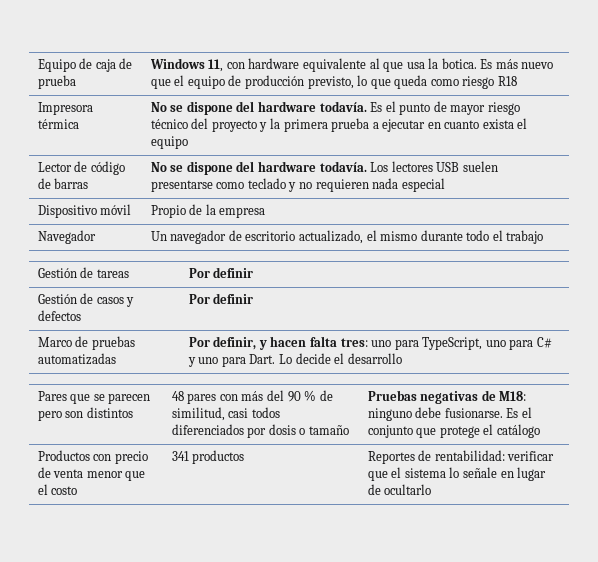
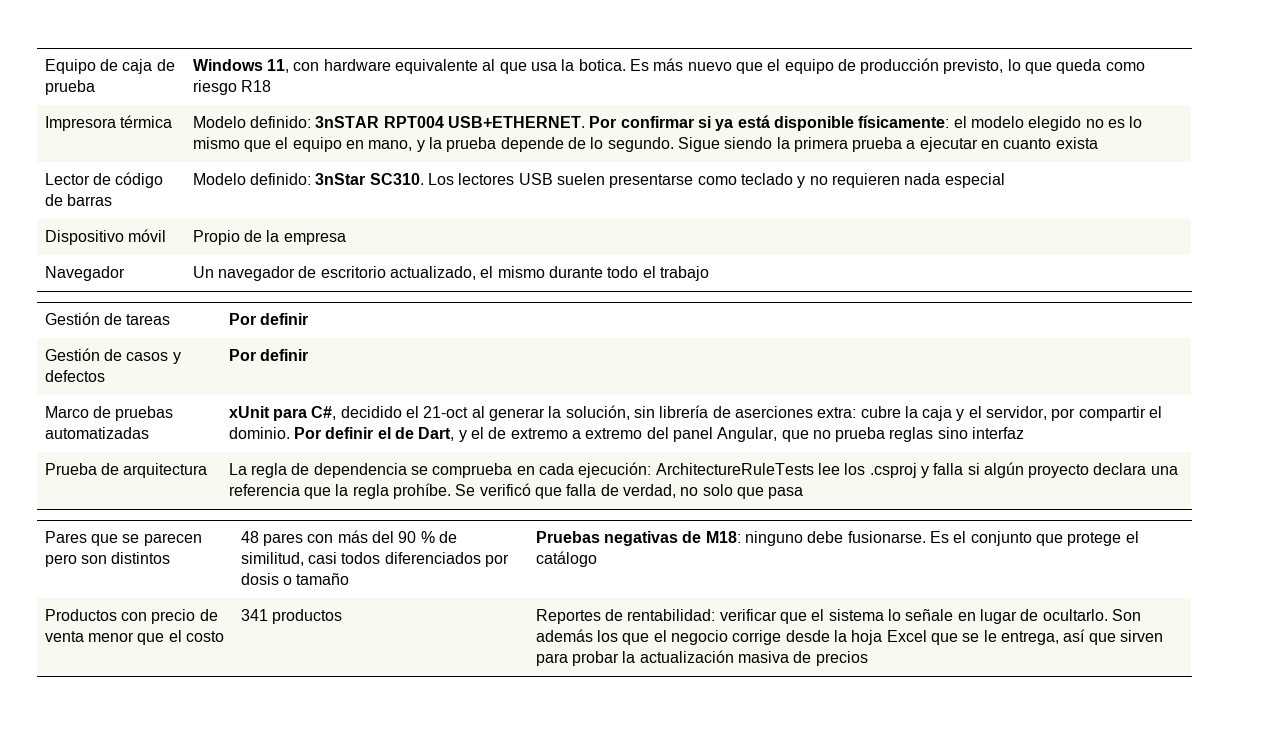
[150,101,520,115] [150,118,268,132] No se dispone del hardware todavía. Es el punto de mayor riesgo técnico del proyecto y -> [192,115,1143,131] [192,137,773,152] Modelo definido: 3nSTAR RPT004 USB+ETHERNET. Por confirmar si ya está disponible físicamente: el modelo elegido no es lo mismo que el equipo en mano, y la prueba depende de lo segundo. Sigue siendo
[517,118,528,129] [150,136,188,149] el equipo -> (1098, 143) none
[150,161,367,175] No se dispone del hardware todavía. -> [192,173,424,185] Modelo definido: 3nStar SC310.
[188,336,552,350] [187,353,402,367] Por definir, y hacen falta tres: uno para TypeScript, uno para C# y uno para Dart. Lo decide el desarrollo -> [228,405,1163,421] [228,427,1025,442] [44,463,208,478] [228,462,1178,478] [228,483,804,499] xUnit para C#, decidido el 21-oct al generar la solución, sin librería de aserciones extra: cubre la caja y el servidor, por compartir el dominio. Por definir el de Dart, y el de extremo a extremo del panel Angular, que no prueba reglas sino interfaz // Prueba de arquitectura | La regla de dependencia se comprueba en cada ejecución: ArchitectureRuleTests lee los .csproj y falla si algún proyecto declara una referencia que la regla prohíbe. Se verificó que falla de verdad, no solo que pasa
[384,484,432,495] ocultarlo -> [1042,609,1141,621] [535,629,1163,645] [535,650,868,666] ocultarlo. Son además los que el negocio corrige desde la hoja Excel que se le entrega, así que sirven para probar la actualización masiva de precios

